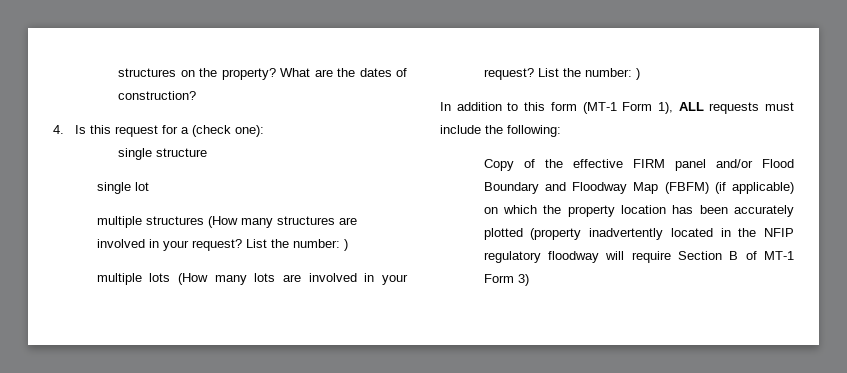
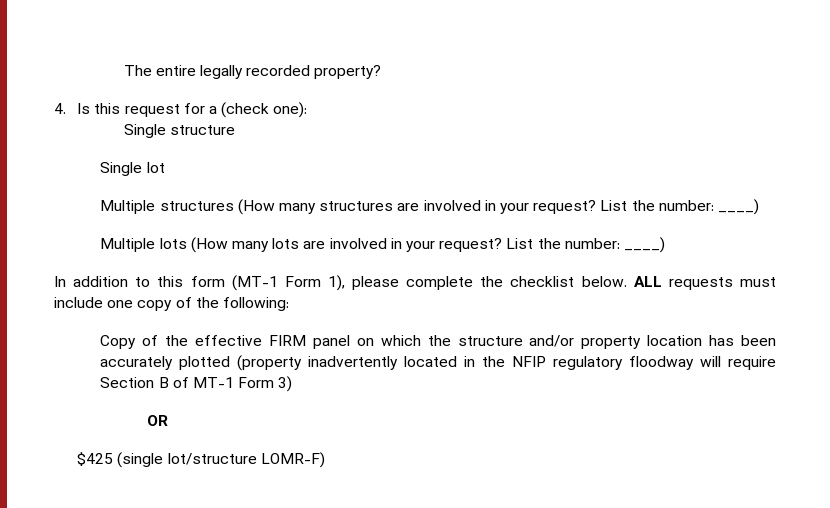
[118,68,408,80] [118,91,197,100] structures on the property? What are the dates of construction? -> [123,65,382,79] The entire legally recorded property?
[118,148,153,160] single -> [123,124,166,138] Single
[96,182,131,194] single -> [100,162,143,176] Single
[96,216,142,228] multiple -> [100,200,156,214] Multiple
[343,239,348,251] [96,273,142,285] ) // multiple -> [717,199,759,215] [100,238,156,252] ____) // Multiple
[635,68,640,80] ) -> [623,237,665,253] ____)
(673, 108) none -> [352,276,627,290] please complete the checklist below.
(481, 129) none -> [107,297,192,311] one copy of
[715,159,794,168] [483,182,794,194] and/or Flood Boundary and Floodway Map (FBFM) (if applicable) -> (350, 342) none
(562, 209) none -> [457,335,575,347] structure and/or
(529, 280) none -> [146,415,168,426] [77,452,325,468] // OR // $425 (single lot/structure LOMR-F)

